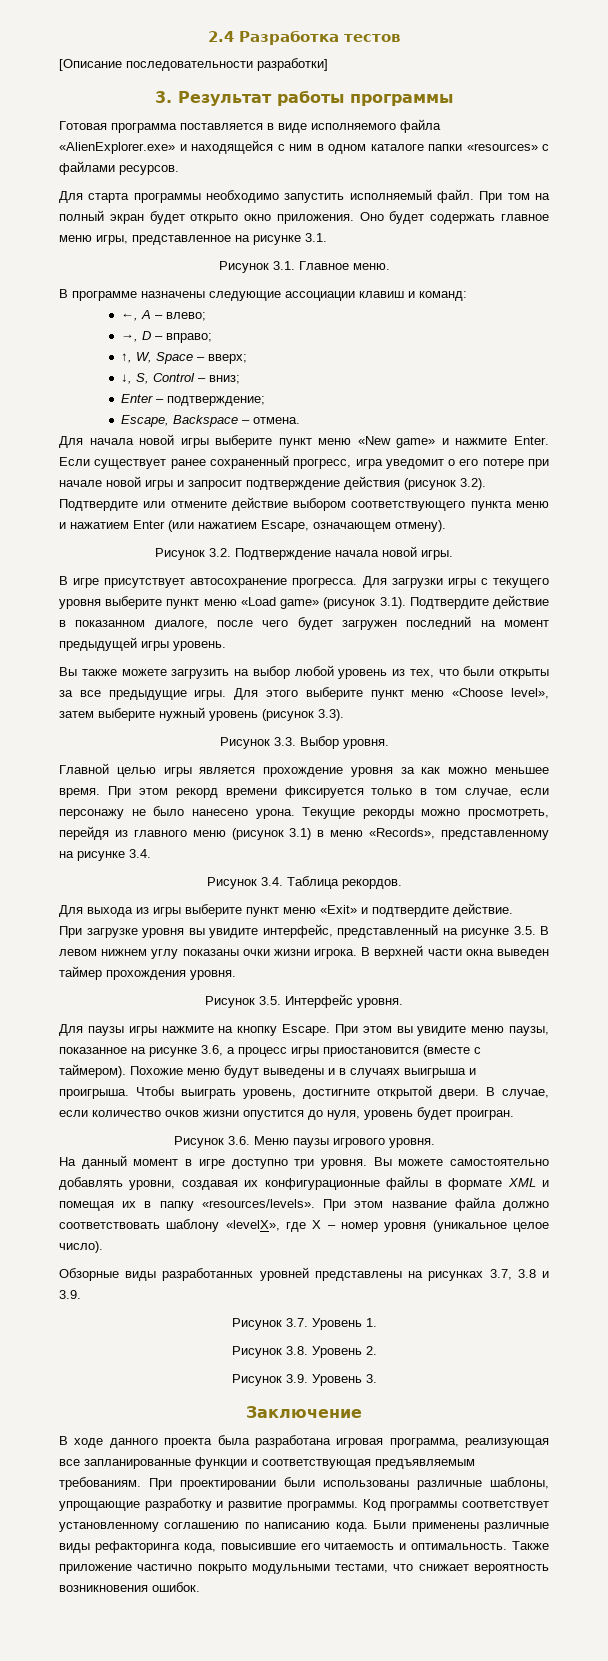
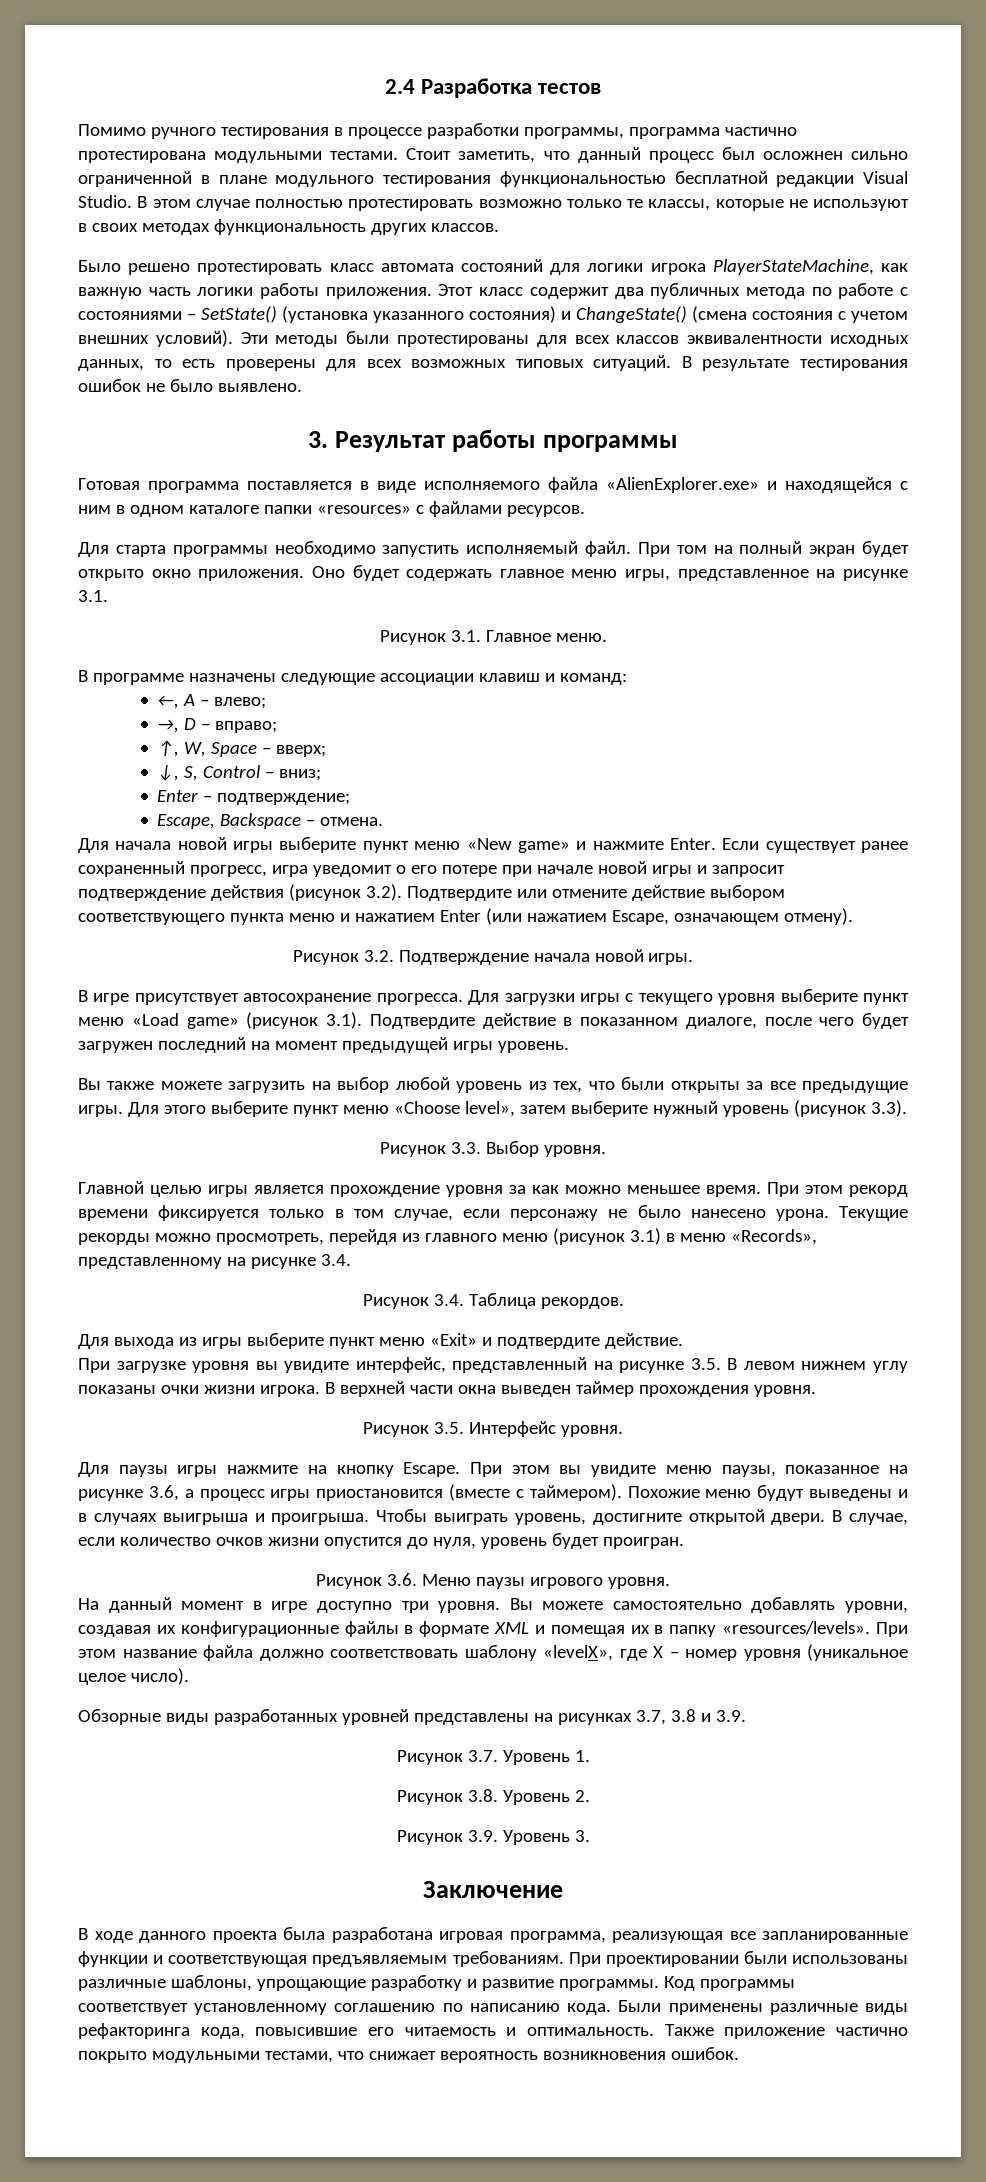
[59,58,328,71] [Описание последовательности разработки] -> [78,123,797,139] [78,147,909,163] [78,171,908,187] [78,195,909,211] [78,219,499,235] [78,259,908,275] [78,283,909,299] [78,306,908,323] [78,330,909,347] [78,355,908,371] [78,379,302,392] Помимо ручного тестирования в процессе разработки программы, программа частично протестирована модульными тестами. Стоит заметить, что данный процесс был осложнен сильно ограниченной в плане модульного тестирования функциональностью бесплатной редакции Visual Studio. В этом случае полностью протестировать возможно только те классы, которые не используют в своих методах функциональность других классов. // Было решено протестировать класс автомата состояний для логики игрока PlayerStateMachine, как важную часть логики работы приложения. Этот класс содержит два публичных метода по работе с состояниями – SetState() (установка указанного состояния) и ChangeState() (смена состояния с учетом внешних условий). Эти методы были протестированы для всех классов эквивалентности исходных данных, то есть проверены для всех возможных типовых ситуаций. В результате тестирования ошибок не было выявлено.

